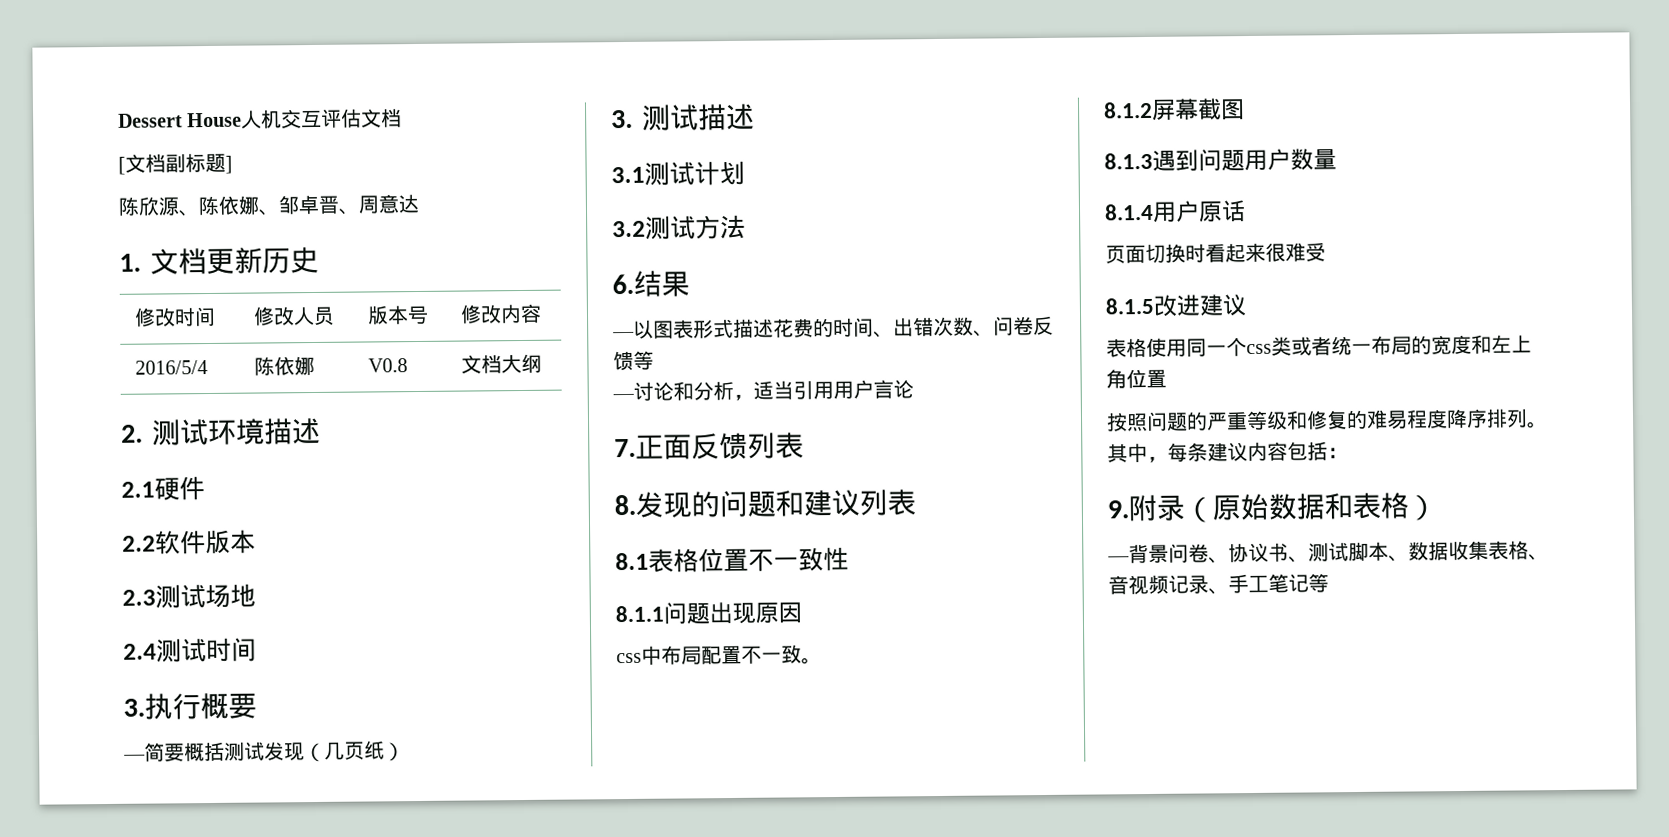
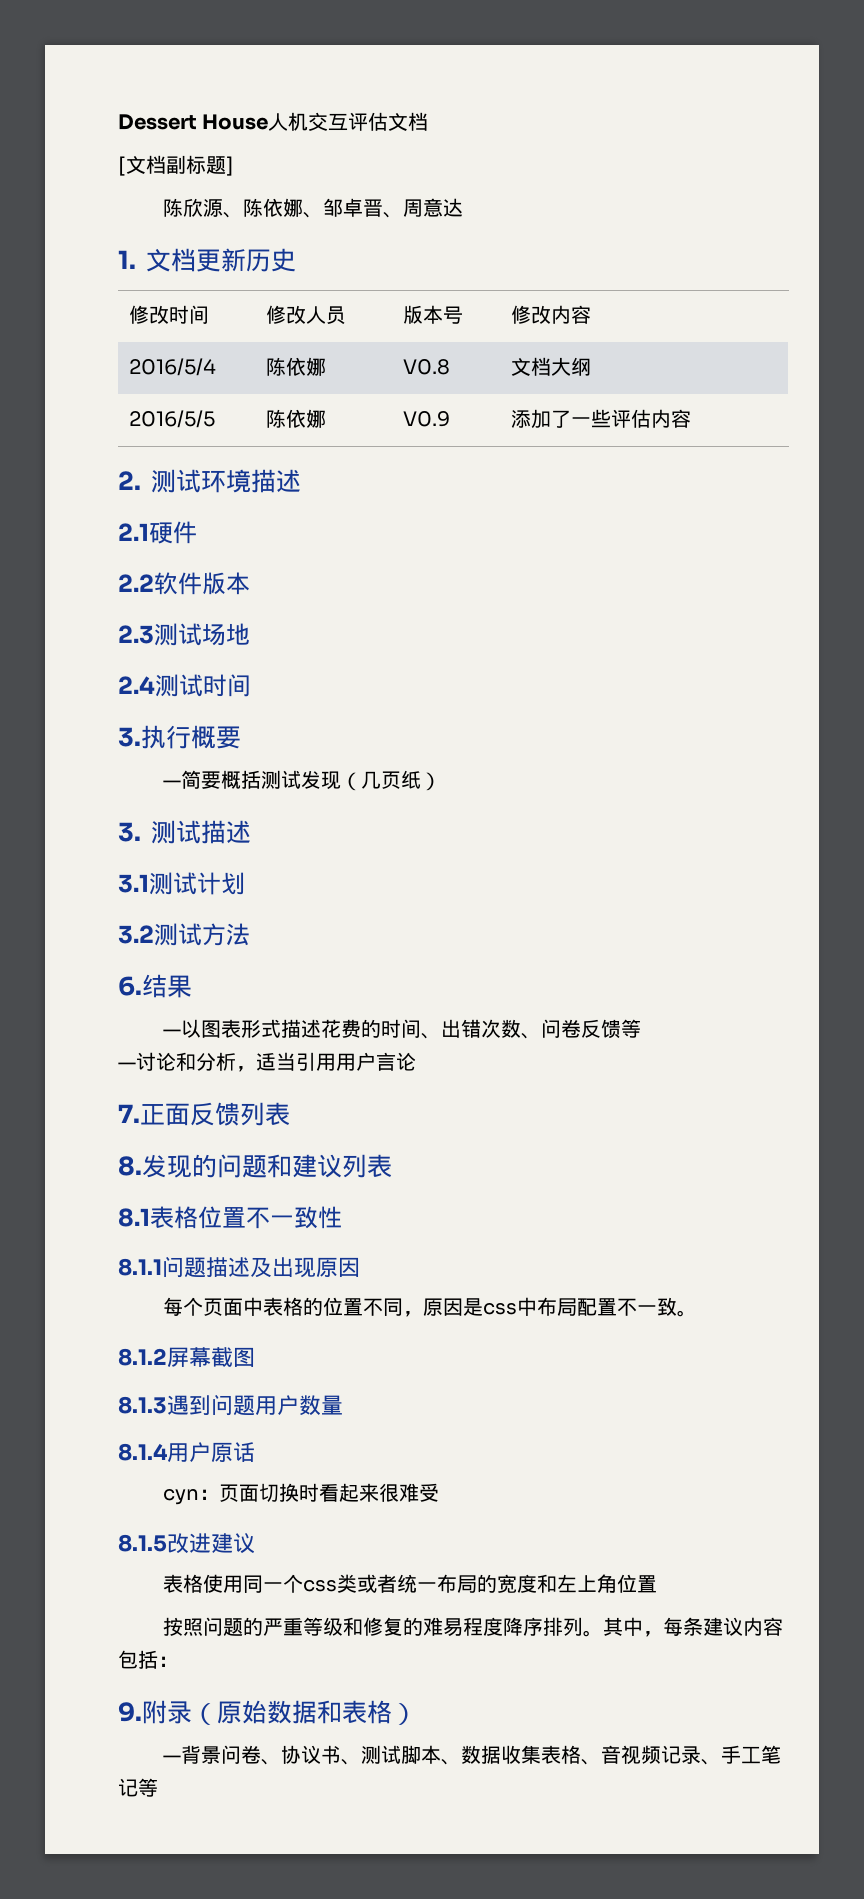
(542, 363) none -> [128,410,215,428] [265,409,326,428] [402,411,450,427] [510,409,691,429] // 2016/5/5 | 陈依娜 | V0.9 | 添加了一些评估内容
(710, 613) none -> [206,1257,272,1278] 描述及
(802, 613) none -> [163,1297,484,1317] 每个页面中表格的位置不同，原因是
(1246, 211) none -> [163,1488,220,1505] cyn：

